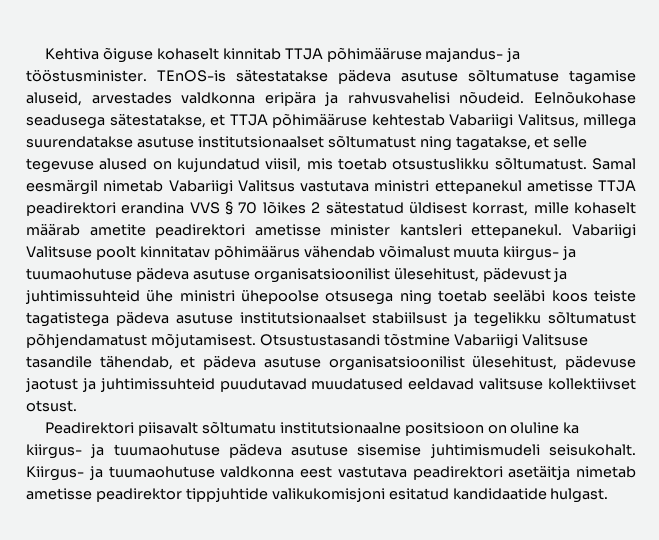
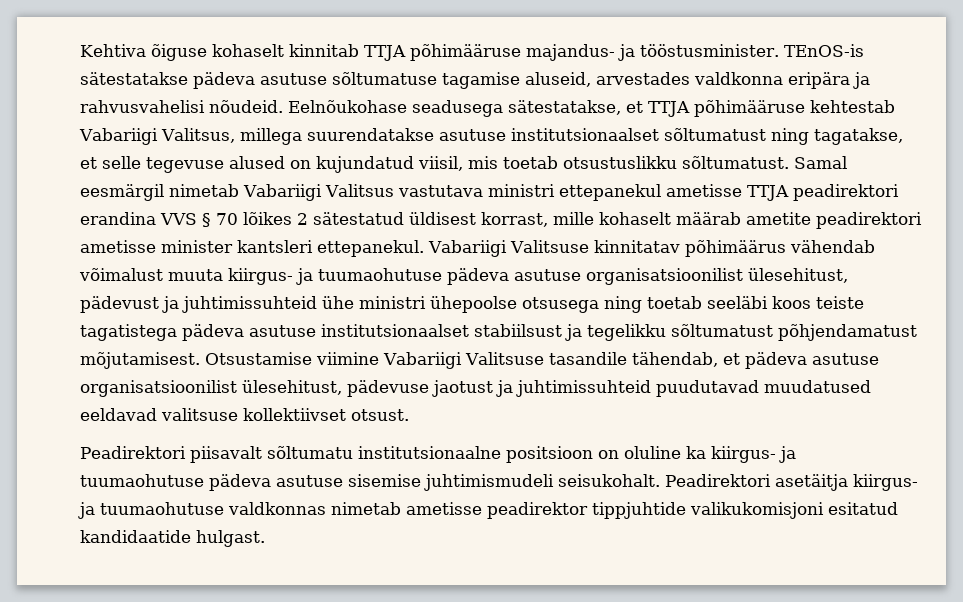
[95,246,136,260] poolt -> (589, 246) none
[259,333,450,346] Otsustustasandi tõstmine -> [205,352,379,365] Otsustamise viimine
[26,465,571,481] Kiirgus- ja tuumaohutuse valdkonna eest vastutava peadirektori asetäitja -> [665,474,918,491] [78,502,326,519] Peadirektori asetäitja kiirgus- ja tuumaohutuse valdkonnas

